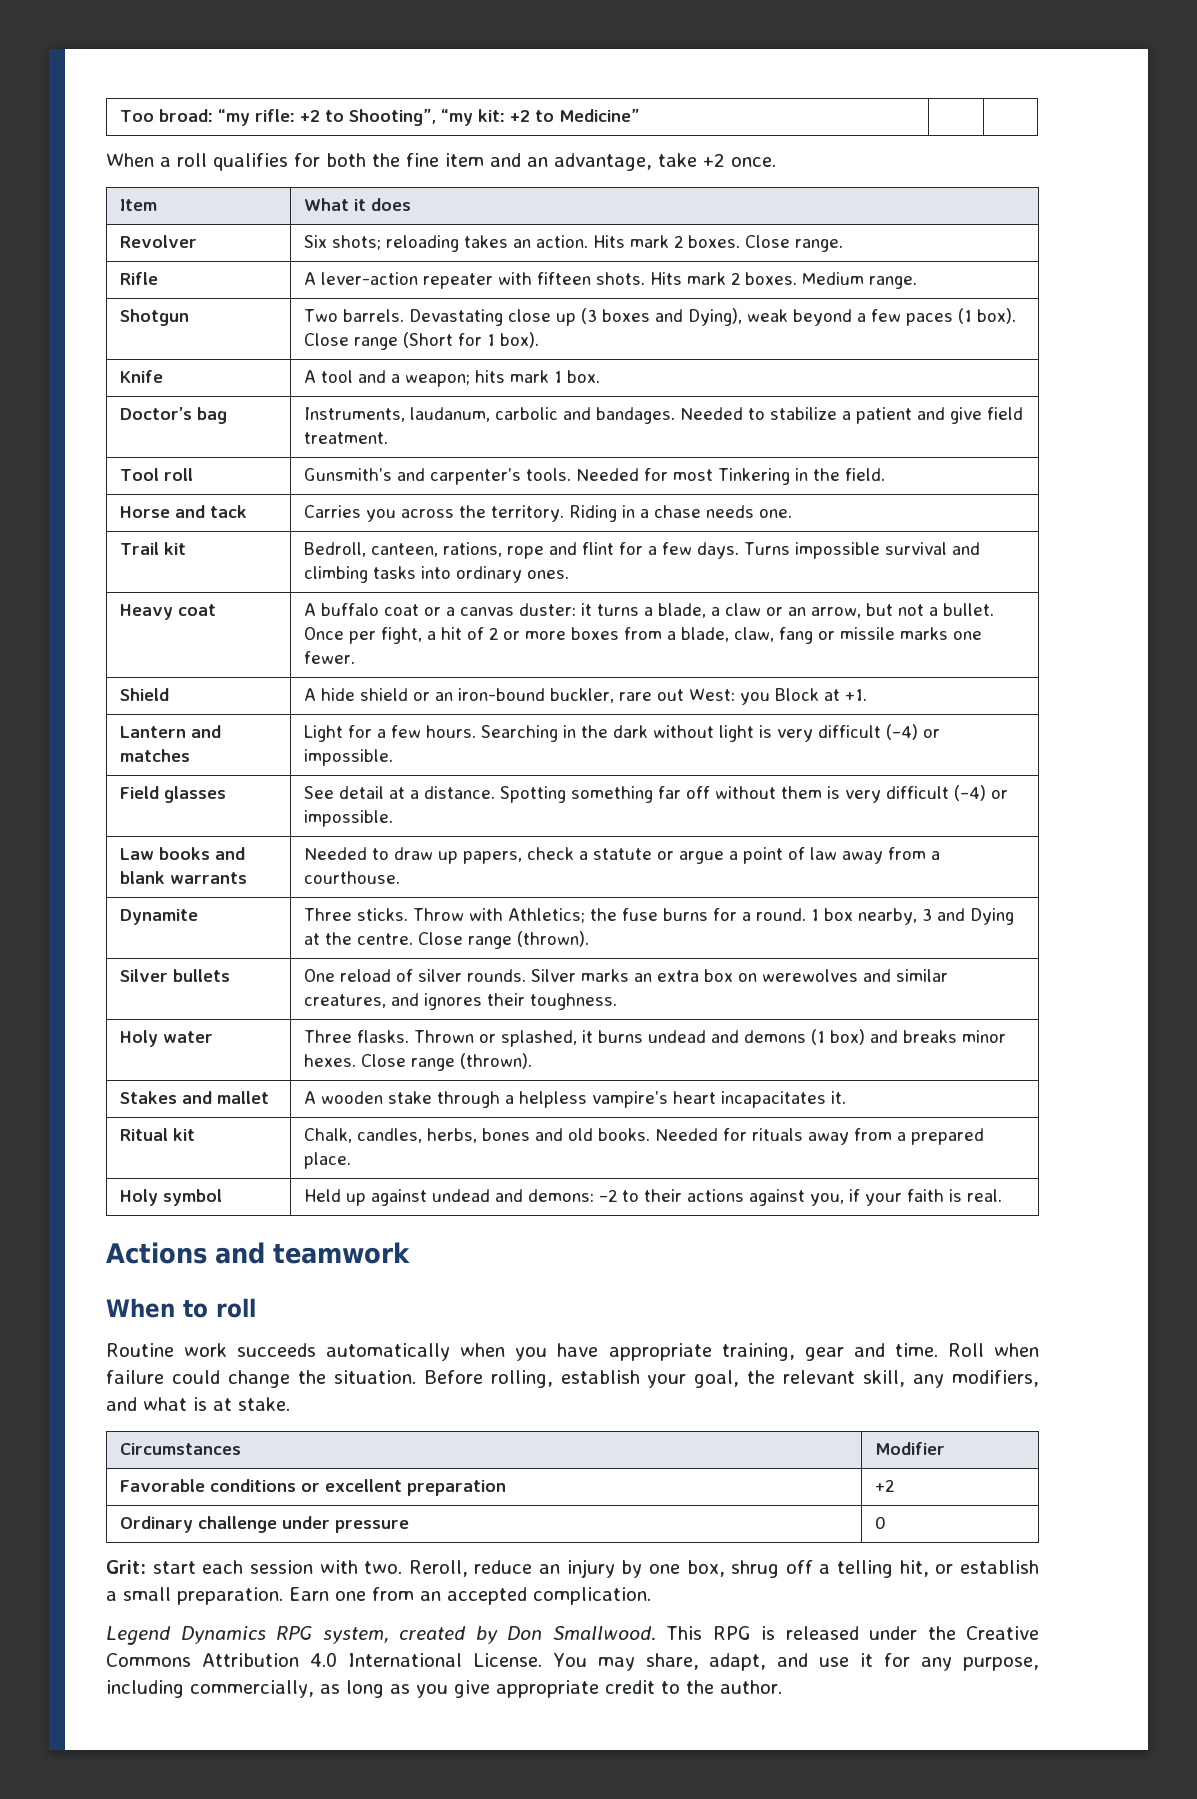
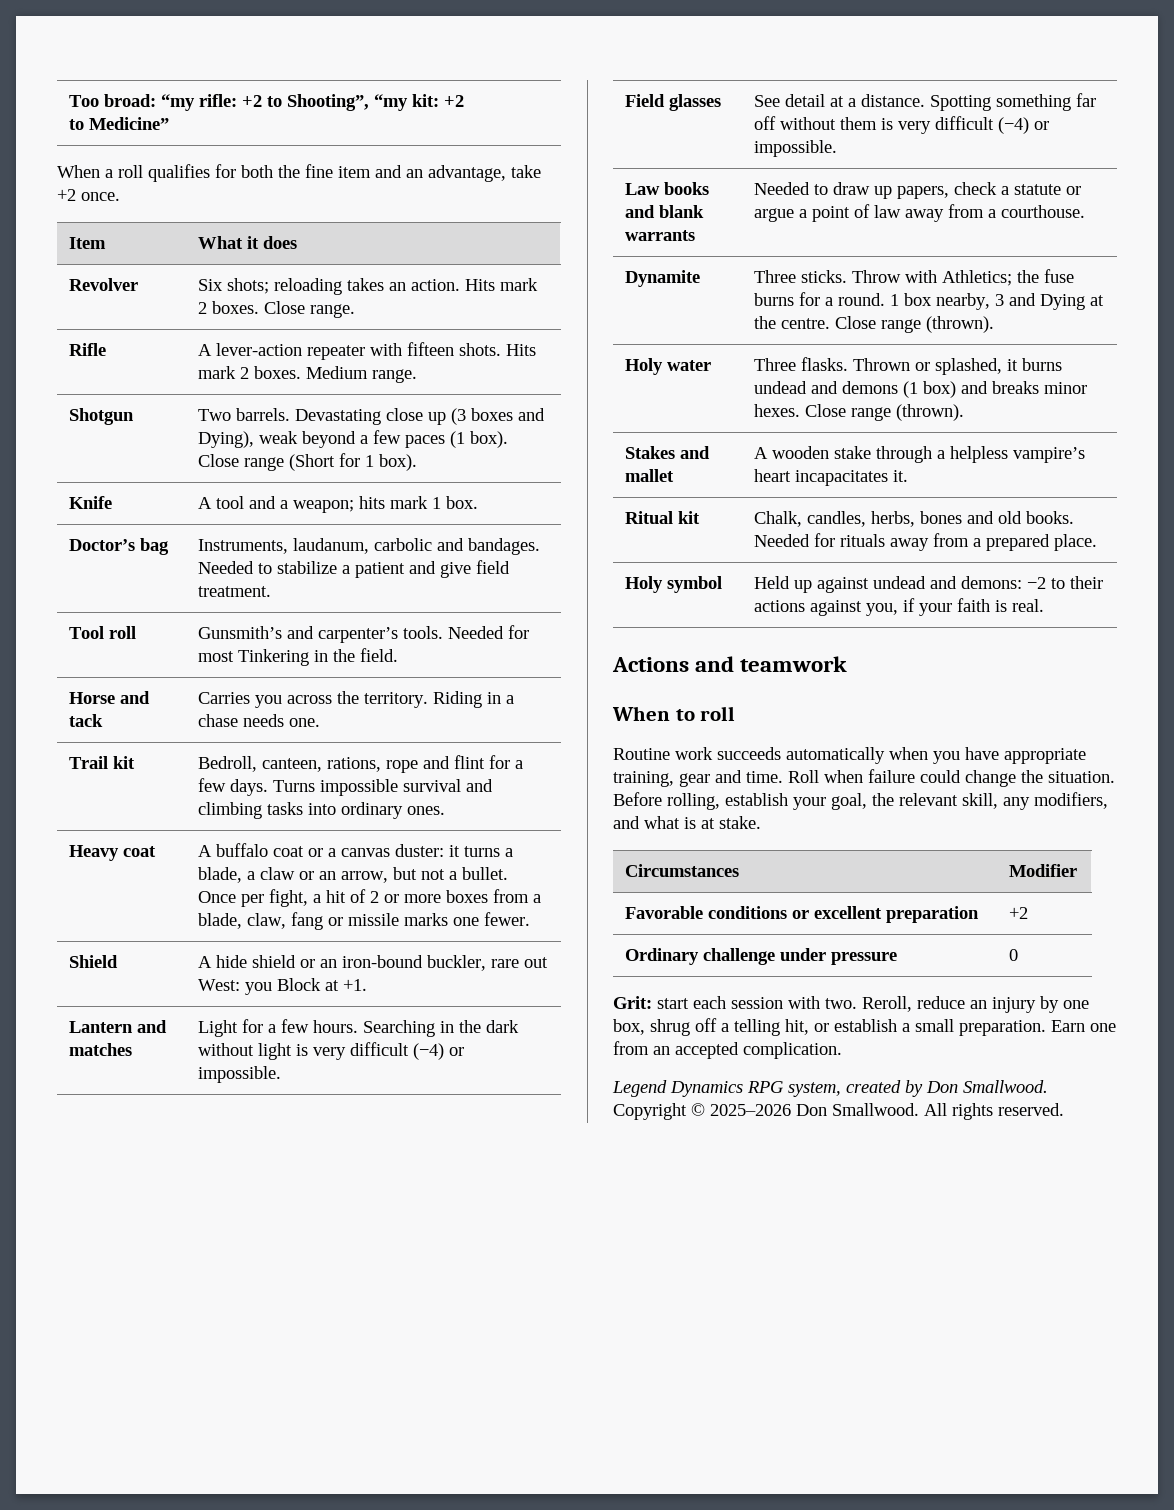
[119,969,230,982] [303,969,948,982] [303,993,617,1010] // Silver bullets | One reload of silver rounds. Silver marks an extra box on werewolves and similar creatures, and ignores their toughness. -> (995, 324) none
[666,1626,1039,1640] [106,1652,1039,1671] [106,1680,782,1698] This RPG is released under the Creative Commons Attribution 4.0 International License. You may share, adapt, and use it for any purpose, including commercially, as long as you give appropriate credit to the author. -> [613,1103,1064,1120] Copyright © 2025–2026 Don Smallwood. All rights reserved.

